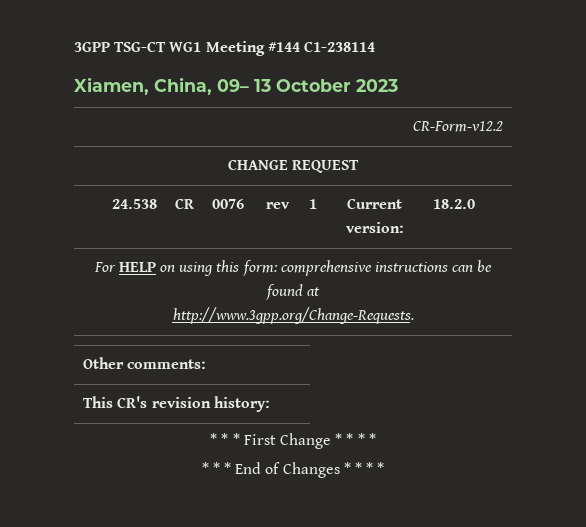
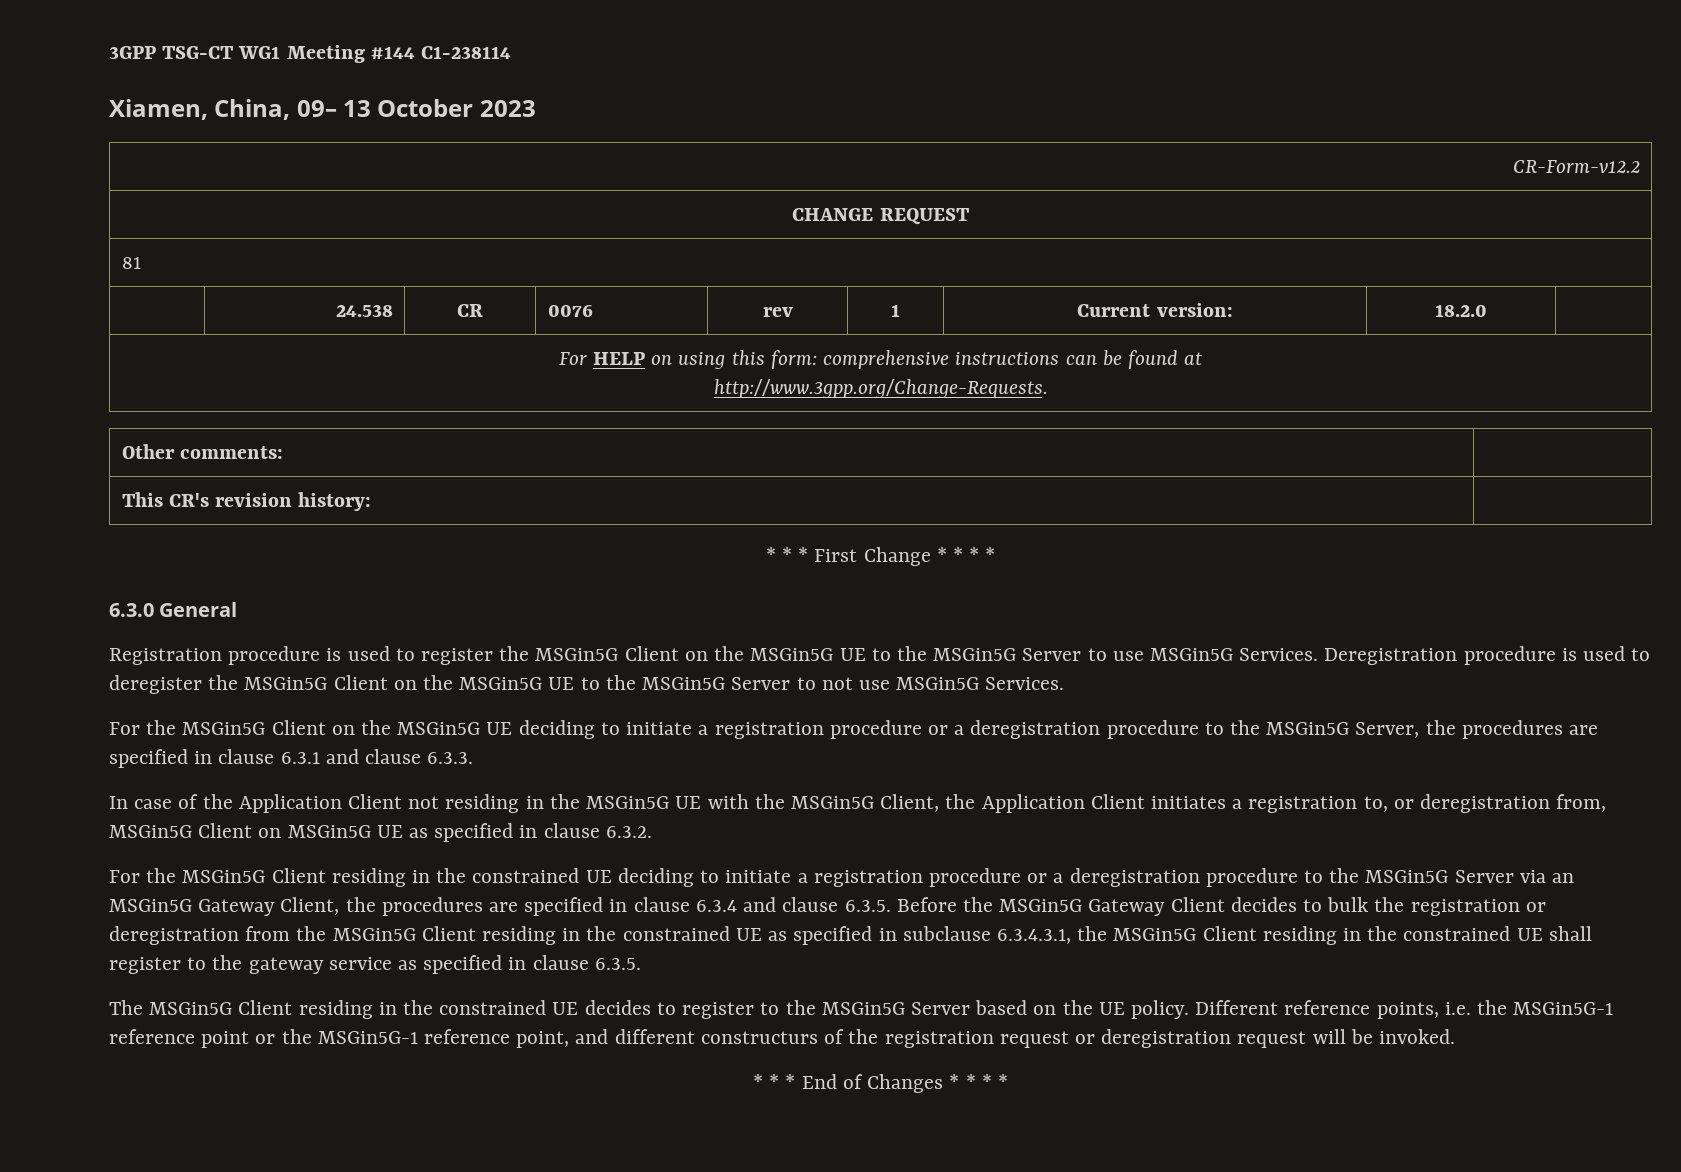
(360, 166) none -> [121,257,141,269] // 81
(376, 439) none -> [109,602,238,617] [109,646,1651,665] [109,675,1065,694] [109,720,1599,739] [109,749,474,768] [109,794,1607,813] [109,823,652,842] [109,868,1575,887] [109,897,1546,916] [109,926,1592,945] [109,955,641,974] [109,1000,1614,1019] [109,1029,1455,1048] // 6.3.0 General // Registration procedure is used to register the MSGin5G Client on the MSGin5G UE to the MSGin5G Server to use MSGin5G Services. Deregistration procedure is used to deregister the MSGin5G Client on the MSGin5G UE to the MSGin5G Server to not use MSGin5G Services. // For the MSGin5G Client on the MSGin5G UE deciding to initiate a registration procedure or a deregistration procedure to the MSGin5G Server, the procedures are specified in clause 6.3.1 and clause 6.3.3. // In case of the Application Client not residing in the MSGin5G UE with the MSGin5G Client, the Application Client initiates a registration to, or deregistration from, MSGin5G Client on MSGin5G UE as specified in clause 6.3.2. // For the MSGin5G Client residing in the constrained UE deciding to initiate a registration procedure or a deregistration procedure to the MSGin5G Server via an MSGin5G Gateway Client, the procedures are specified in clause 6.3.4 and clause 6.3.5. Before the MSGin5G Gateway Client decides to bulk the registration or deregistration from the MSGin5G Client residing in the constrained UE as specified in subclause 6.3.4.3.1, the MSGin5G Client residing in the constrained UE shall register to the gateway service as specified in clause 6.3.5. // The MSGin5G Client residing in the constrained UE decides to register to the MSGin5G Server based on the UE policy. Different reference points, i.e. the MSGin5G-1 reference point or the MSGin5G-1 reference point, and different constructurs of the registration request or deregistration request will be invoked.

